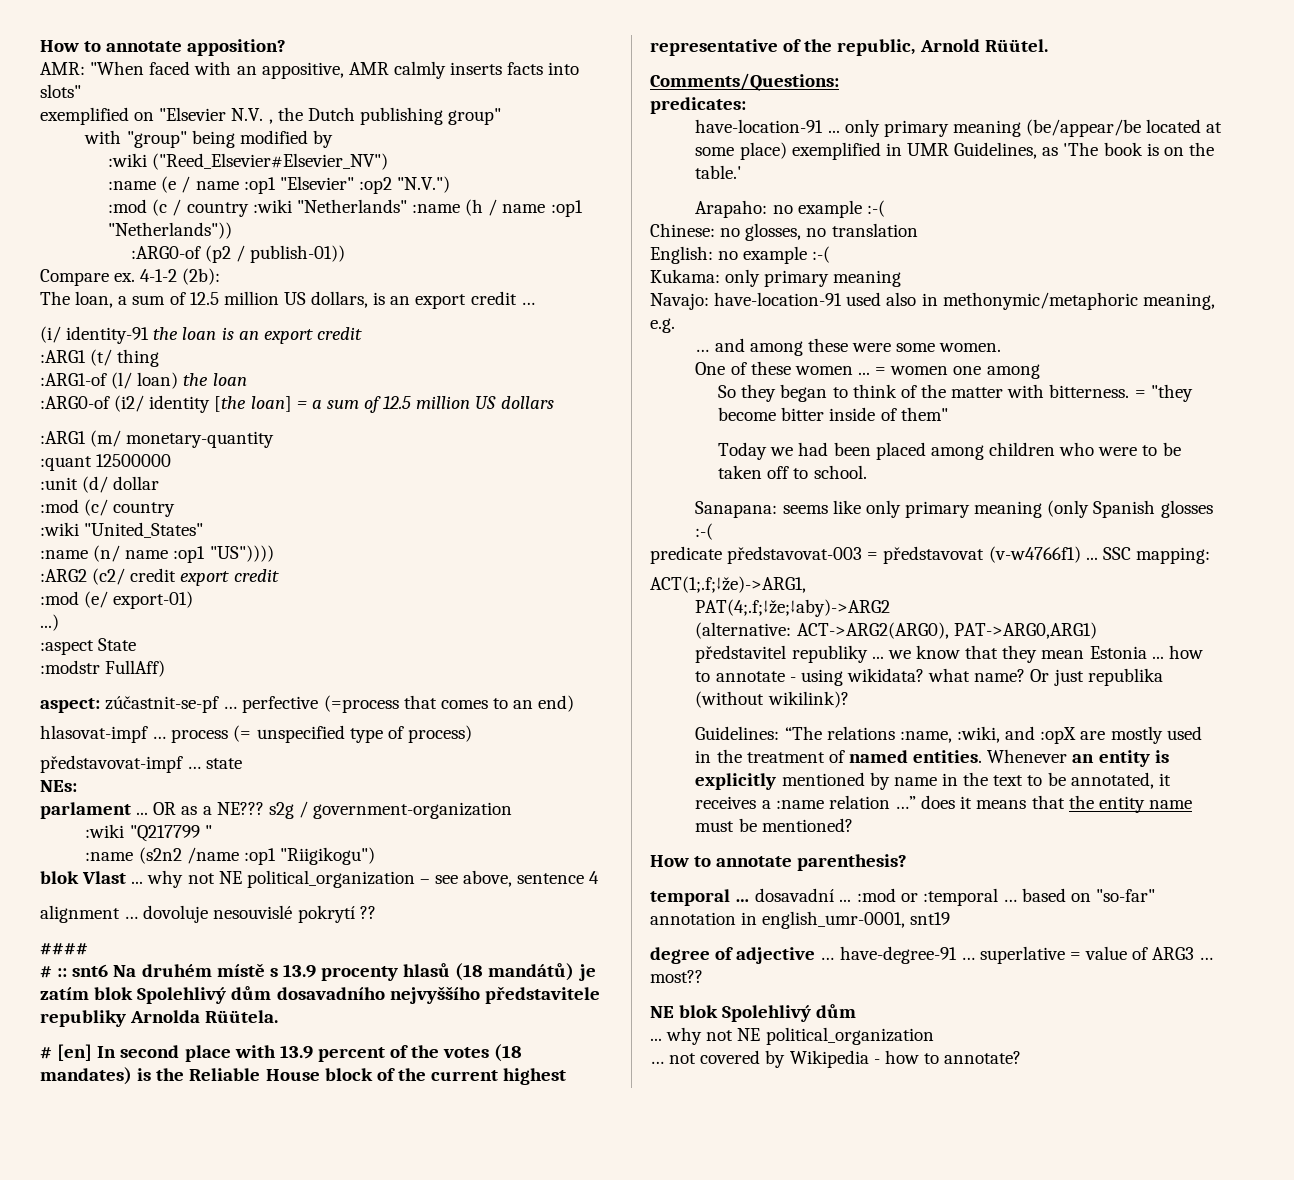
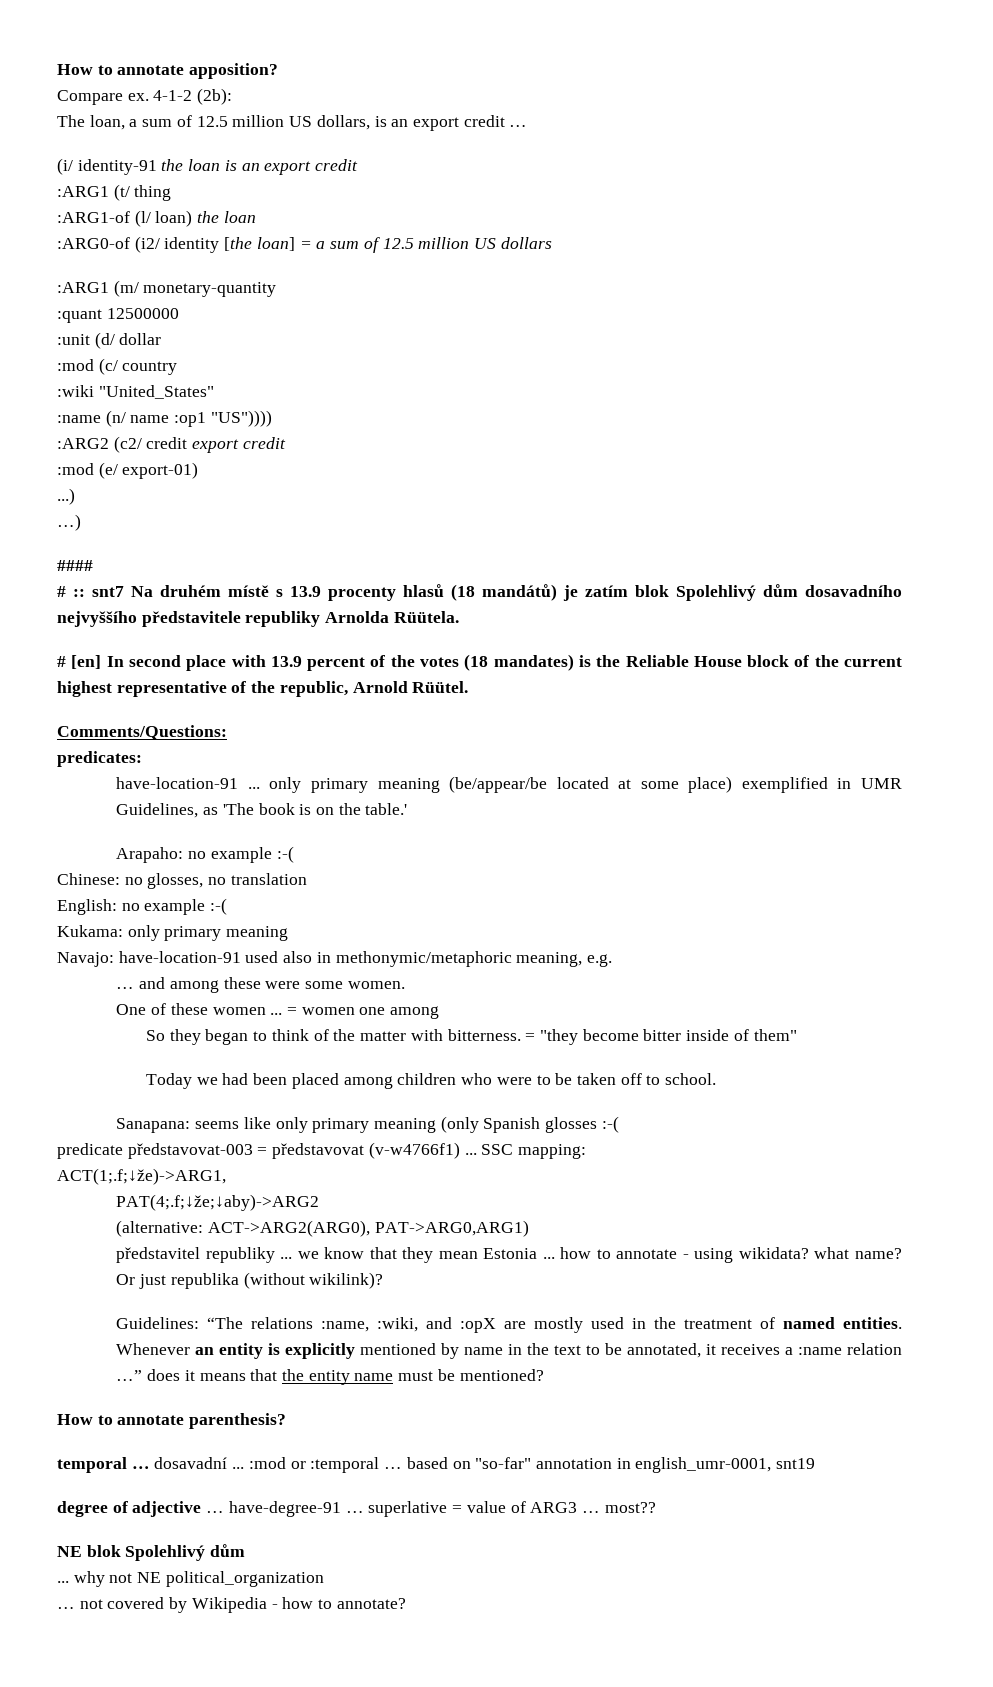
[40,61,580,79] [40,84,81,98] [40,107,502,125] [84,130,334,148] [108,153,389,170] [108,176,451,194] [108,199,583,217] [108,222,233,239] [130,245,346,263] // AMR: "When faced with an appositive, AMR calmly inserts facts into slots" // exemplified on "Elsevier N.V. , the Dutch publishing group" // with "group" being modified by // :wiki ("Reed_Elsevier#Elsevier_NV") // :name (e / name :op1 "Elsevier" :op2 "N.V.") // :mod (c / country :wiki "Netherlands" :name (h / name :op1 "Netherlands")) // :ARG0-of (p2 / publish-01)) -> (279, 71) none
[40,638,137,655] [40,660,166,677] [40,695,575,713] [40,725,472,743] [40,755,243,773] [40,780,77,792] [40,801,513,819] [85,824,212,842] [85,847,376,865] [40,870,600,888] [40,905,376,923] :aspect State // :modstr FullAff) // aspect: zúčastnit-se-pf … perfective (=process that comes to an end) // hlasovat-impf … process (= unspecified type of process) // představovat-impf … state // NEs: // parlament ... OR as a NE??? s2g / government-organization // :wiki "Q217799 " // :name (s2n2 /name :op1 "Riigikogu") // blok Vlast ... why not NE political_organization – see above, sentence 4 // alignment … dovoluje nesouvislé pokrytí ?? -> [57,514,81,531] …)
[72,964,109,977] snt6 -> [92,586,124,597] snt7

